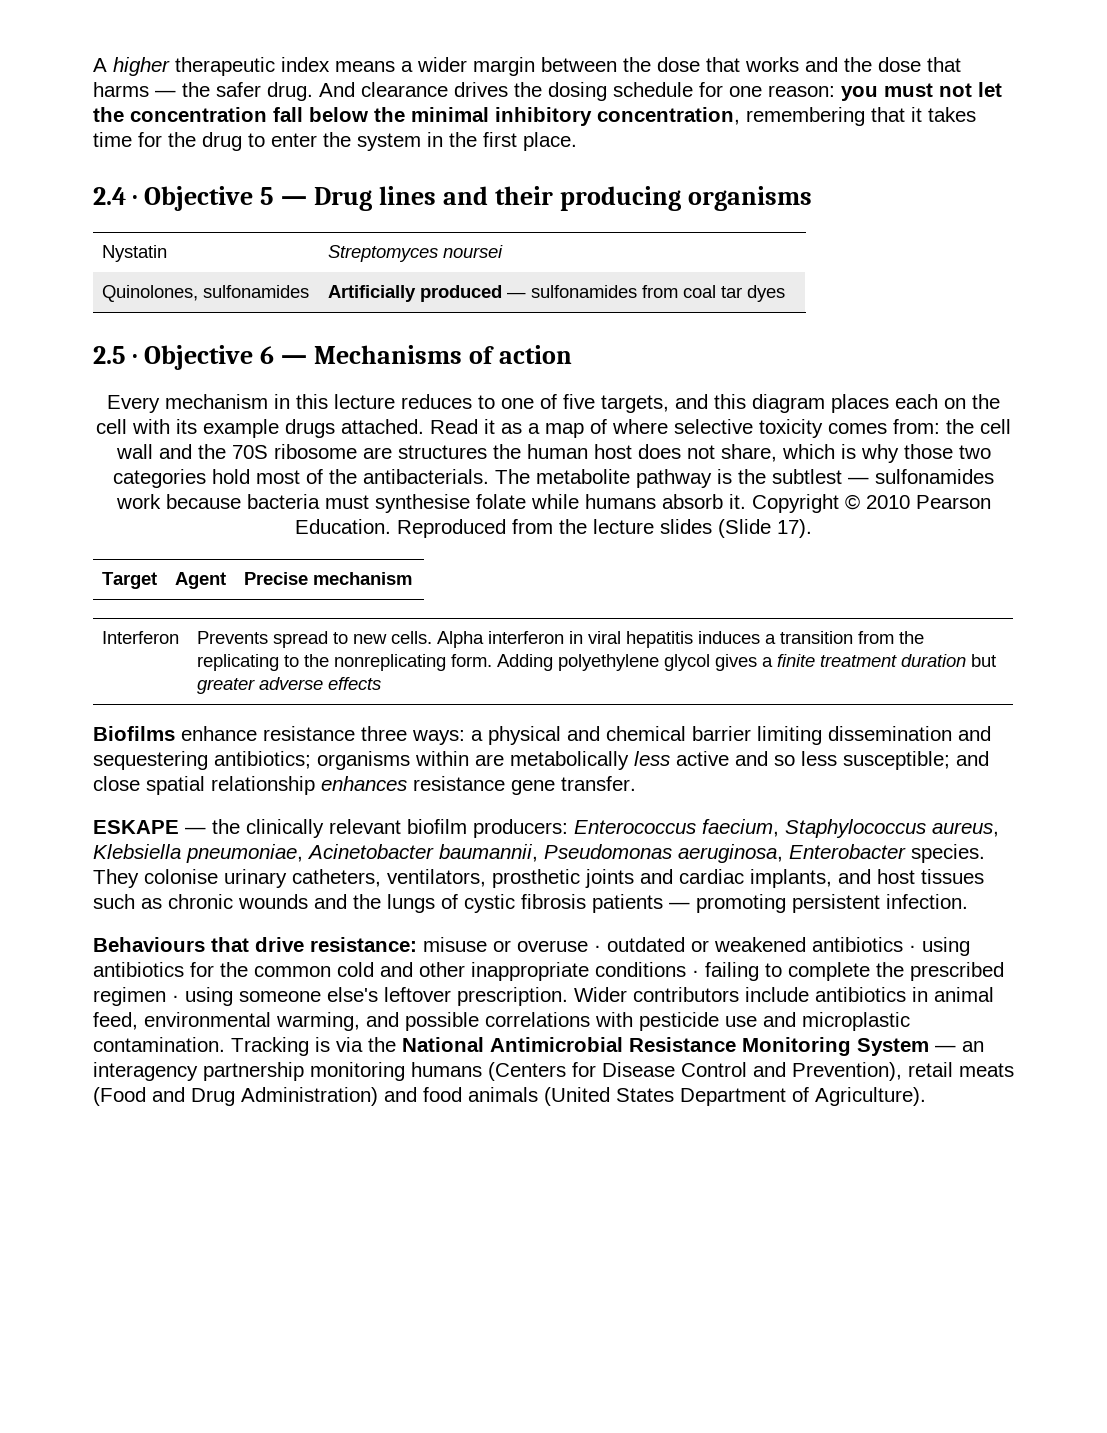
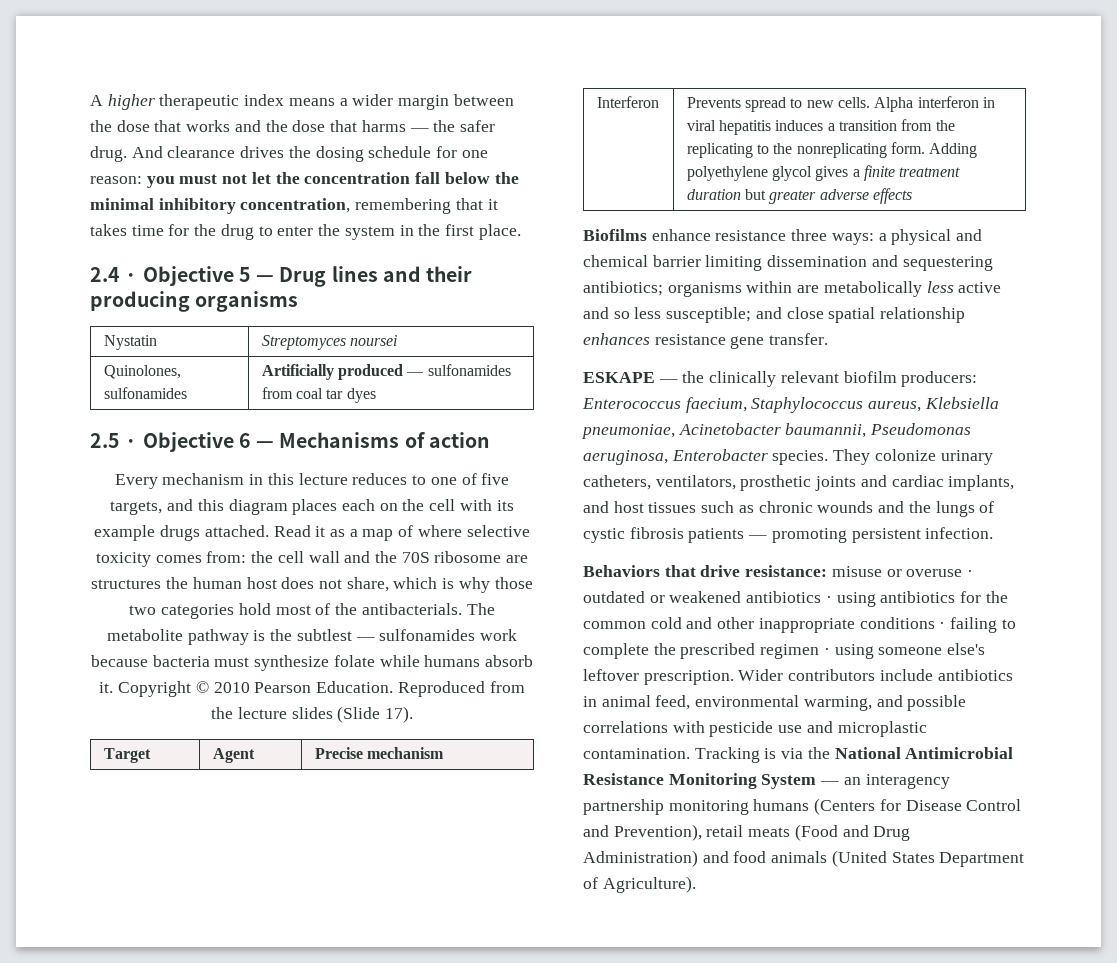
[374,494,470,513] synthesise -> [254,655,330,671] synthesize
[144,869,218,884] colonise -> [874,449,936,461] colonize
[93,937,205,952] Behaviours -> [583,565,660,577] Behaviors

